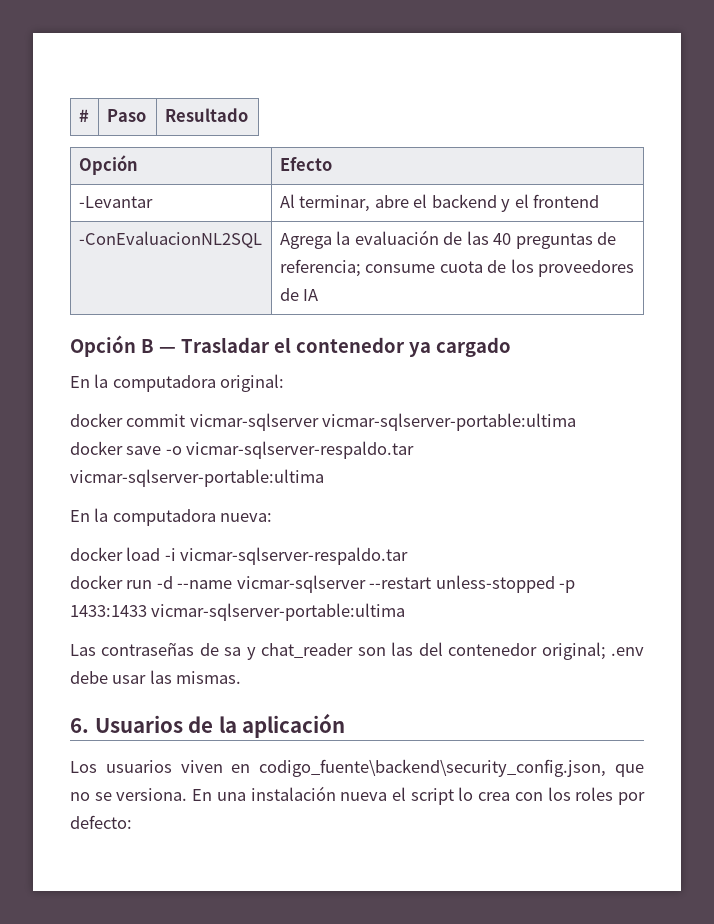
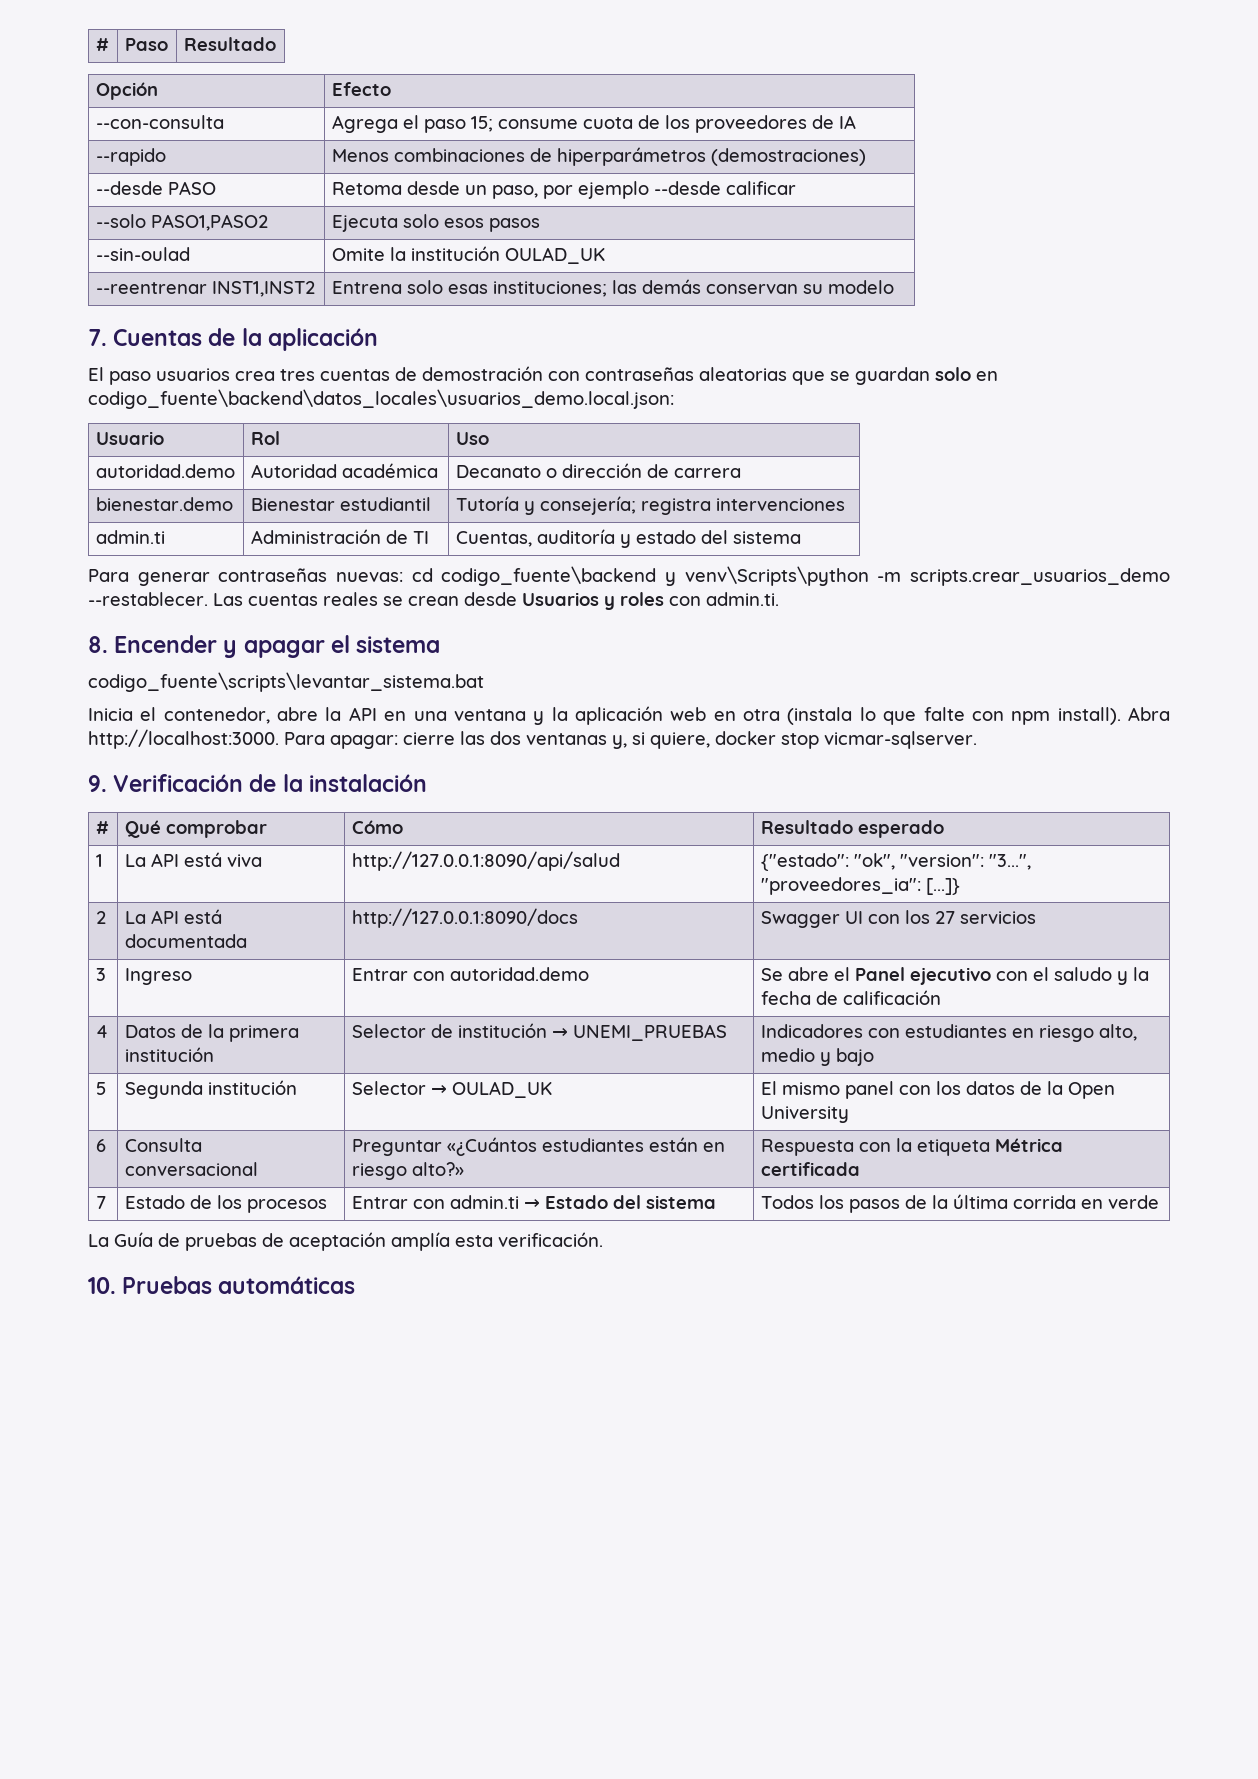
[78,196,153,208] [279,194,600,212] [78,231,262,248] [279,230,617,249] [279,259,361,277] -Levantar | Al terminar, abre el backend y el frontend // -ConEvaluacionNL2SQL | Agrega la evaluación de las 40 preguntas de referencia; -> [95,115,224,129] [331,115,493,133] --con-consulta | Agrega el paso 15;
[70,335,511,357] [70,374,285,392] [70,413,577,431] [70,441,415,459] [70,469,324,487] [70,508,273,526] [70,547,409,565] [70,575,576,593] [70,603,406,621] [70,642,644,660] [70,670,242,684] [70,713,346,738] [70,759,644,777] [70,786,645,805] [70,815,132,829] // Opción B — Trasladar el contenedor ya cargado // En la computadora original: // docker commit vicmar-sqlserver vicmar-sqlserver-portable:ultima // docker save -o vicmar-sqlserver-respaldo.tar vicmar-sqlserver-portable:ultima // En la computadora nueva: // docker load -i vicmar-sqlserver-respaldo.tar // docker run -d --name vicmar-sqlserver --restart unless-stopped -p 1433:1433 vicmar-sqlserver-portable:ultima // Las contraseñas de sa y chat_reader son las del contenedor original; .env debe usar las mismas. // 6. Usuarios de la aplicación // Los usuarios viven en codigo_fuente\backend\security_config.json, que no se versiona. En una instalación nueva el script lo crea con los roles por defecto: -> [95,148,166,166] [331,147,866,166] [95,181,216,195] [331,181,796,199] [95,214,268,231] [331,214,540,232] [95,247,190,261] [331,246,605,264] [95,281,315,297] [331,279,894,297] [88,328,378,351] [88,366,998,385] [88,389,674,409] [95,431,164,445] [250,431,280,445] [455,432,489,445] [95,464,235,478] [250,463,438,478] [455,463,741,478] [95,497,233,511] [250,497,431,511] [455,496,845,515] [95,530,165,544] [250,529,429,544] [455,529,801,548] [88,566,1170,586] [88,592,779,610] [88,635,441,658] [88,672,484,692] [88,706,1170,725] [88,729,977,749] [88,774,427,792] [95,821,109,834] [124,820,267,838] [351,820,403,834] [760,820,944,838] [95,854,103,867] [124,852,262,867] [351,851,620,871] [760,853,1031,871] [760,877,960,895] [95,911,106,924] [124,909,222,924] [124,934,247,948] [351,908,578,928] [760,910,1036,928] [95,968,106,981] [124,968,192,985] [351,967,589,981] [760,967,1149,985] [760,990,941,1005] [95,1025,108,1038] [124,1024,299,1042] [124,1047,214,1062] [351,1023,727,1041] [760,1024,1137,1042] [760,1048,874,1066] [95,1082,106,1095] [124,1080,297,1099] [351,1081,552,1098] [760,1081,1115,1099] [760,1106,849,1123] [95,1139,106,1152] [124,1138,202,1152] [124,1162,258,1176] [351,1137,725,1156] [351,1162,464,1180] [760,1138,1063,1156] [760,1162,860,1176] [95,1196,106,1209] [124,1195,327,1213] [351,1195,716,1209] [760,1194,1159,1213] [88,1232,603,1251] [88,1276,356,1294] // --rapido | Menos combinaciones de hiperparámetros (demostraciones) // --desde PASO | Retoma desde un paso, por ejemplo --desde calificar // --solo PASO1,PASO2 | Ejecuta solo esos pasos // --sin-oulad | Omite la institución OULAD_UK // --reentrenar INST1,INST2 | Entrena solo esas instituciones; las demás conservan su modelo // 7. Cuentas de la aplicación // El paso usuarios crea tres cuentas de demostración con contraseñas aleatorias que se guardan solo en codigo_fuente\backend\datos_locales\usuarios_demo.local.json: // Usuario | Rol | Uso // autoridad.demo | Autoridad académica | Decanato o dirección de carrera // bienestar.demo | Bienestar estudiantil | Tutoría y consejería; registra intervenciones // admin.ti | Administración de TI | Cuentas, auditoría y estado del sistema // Para generar contraseñas nuevas: cd codigo_fuente\backend y venv\Scripts\python -m scripts.crear_usuarios_demo --restablecer. Las cuentas reales se crean desde Usuarios y roles con admin.ti. // 8. Encender y apagar el sistema // codigo_fuente\scripts\levantar_sistema.bat // Inicia el contenedor, abre la API en una ventana y la aplicación web en otra (instala lo que falte con npm install). Abra http://localhost:3000. Para apagar: cierre las dos ventanas y, si quiere, docker stop vicmar-sqlserver. // 9. Verificación de la instalación // # | Qué comprobar | Cómo | Resultado esperado // 1 | La API está viva | http://127.0.0.1:8090/api/salud | {"estado": "ok", "version": "3...", "proveedores_ia": [...]} // 2 | La API está documentada | http://127.0.0.1:8090/docs | Swagger UI con los 27 servicios // 3 | Ingreso | Entrar con autoridad.demo | Se abre el Panel ejecutivo con el saludo y la fecha de calificación // 4 | Datos de la primera institución | Selector de institución → UNEMI_PRUEBAS | Indicadores con estudiantes en riesgo alto, medio y bajo // 5 | Segunda institución | Selector → OULAD_UK | El mismo panel con los datos de la Open University // 6 | Consulta conversacional | Preguntar «¿Cuántos estudiantes están en riesgo alto?» | Respuesta con la etiqueta Métrica certificada // 7 | Estado de los procesos | Entrar con admin.ti → Estado del sistema | Todos los pasos de la última corrida en verde // La Guía de pruebas de aceptación amplía esta verificación. // 10. Pruebas automáticas

